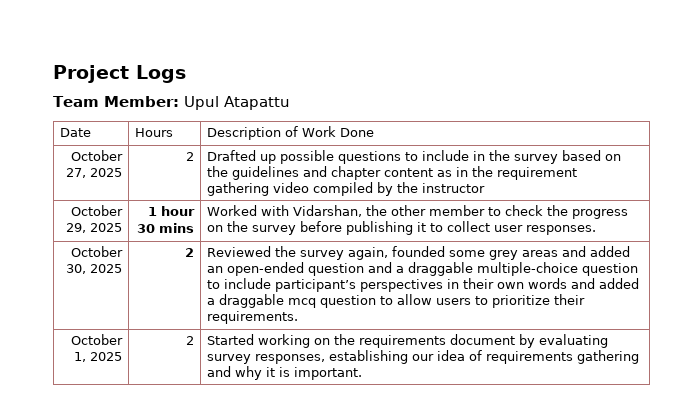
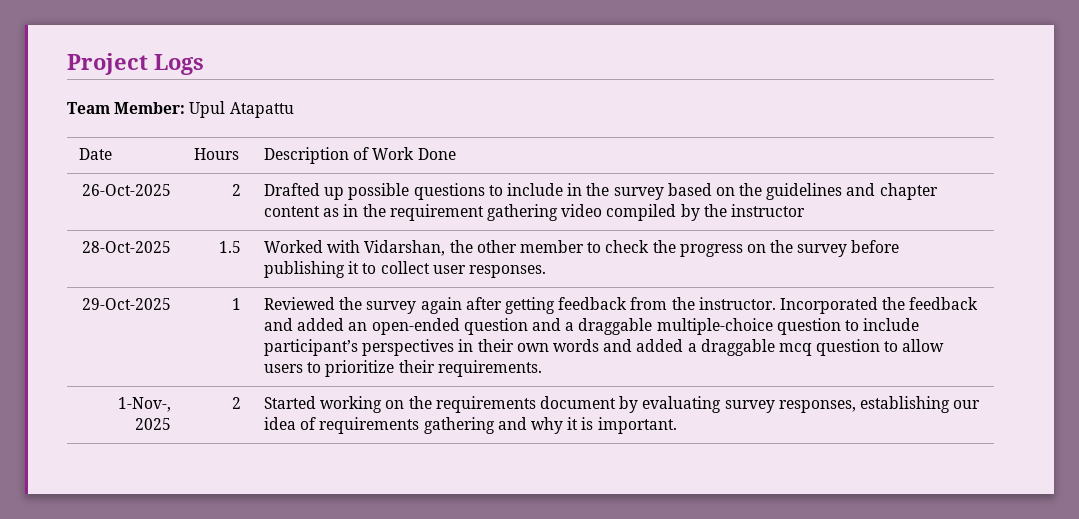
[70,150,123,161] [65,168,122,178] October 27, 2025 -> [81,184,171,196] 26-Oct-2025
[70,205,123,216] [65,223,122,233] [147,206,195,216] [136,223,194,233] October 29, 2025 | 1 hour 30 mins -> [81,241,171,253] [218,241,241,253] 28-Oct-2025 | 1.5
[70,246,123,257] [65,264,122,274] [184,248,194,257] October 30, 2025 | 2 -> [81,298,171,310] [231,298,241,310] 29-Oct-2025 | 1
[348,246,559,260] again, founded some grey areas -> [420,297,979,314] again after getting feedback from the instructor. Incorporated the feedback
[70,334,123,345] [73,352,86,362] October 1, -> [117,397,171,412] 1-Nov-,

